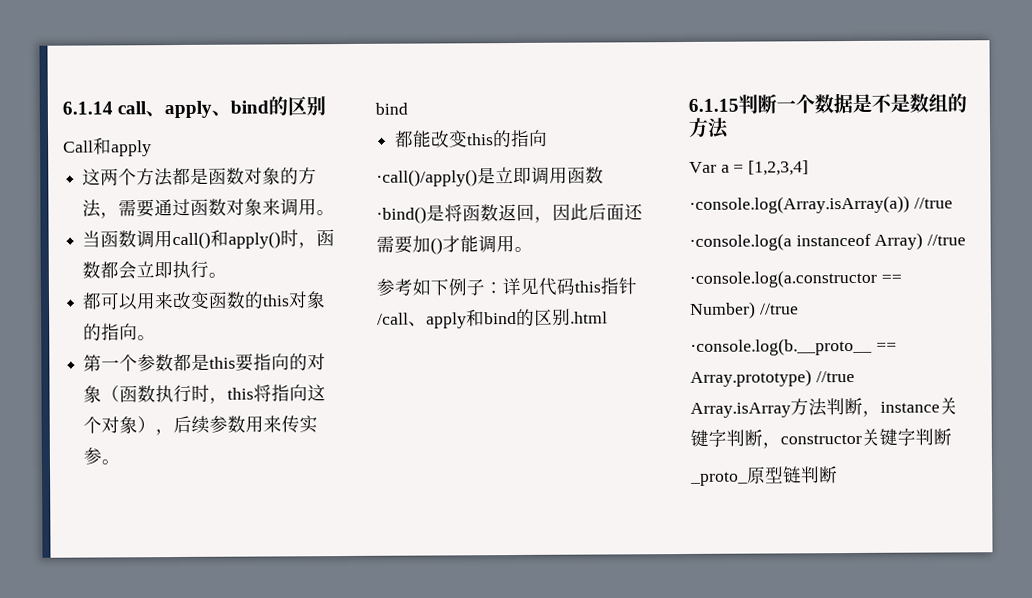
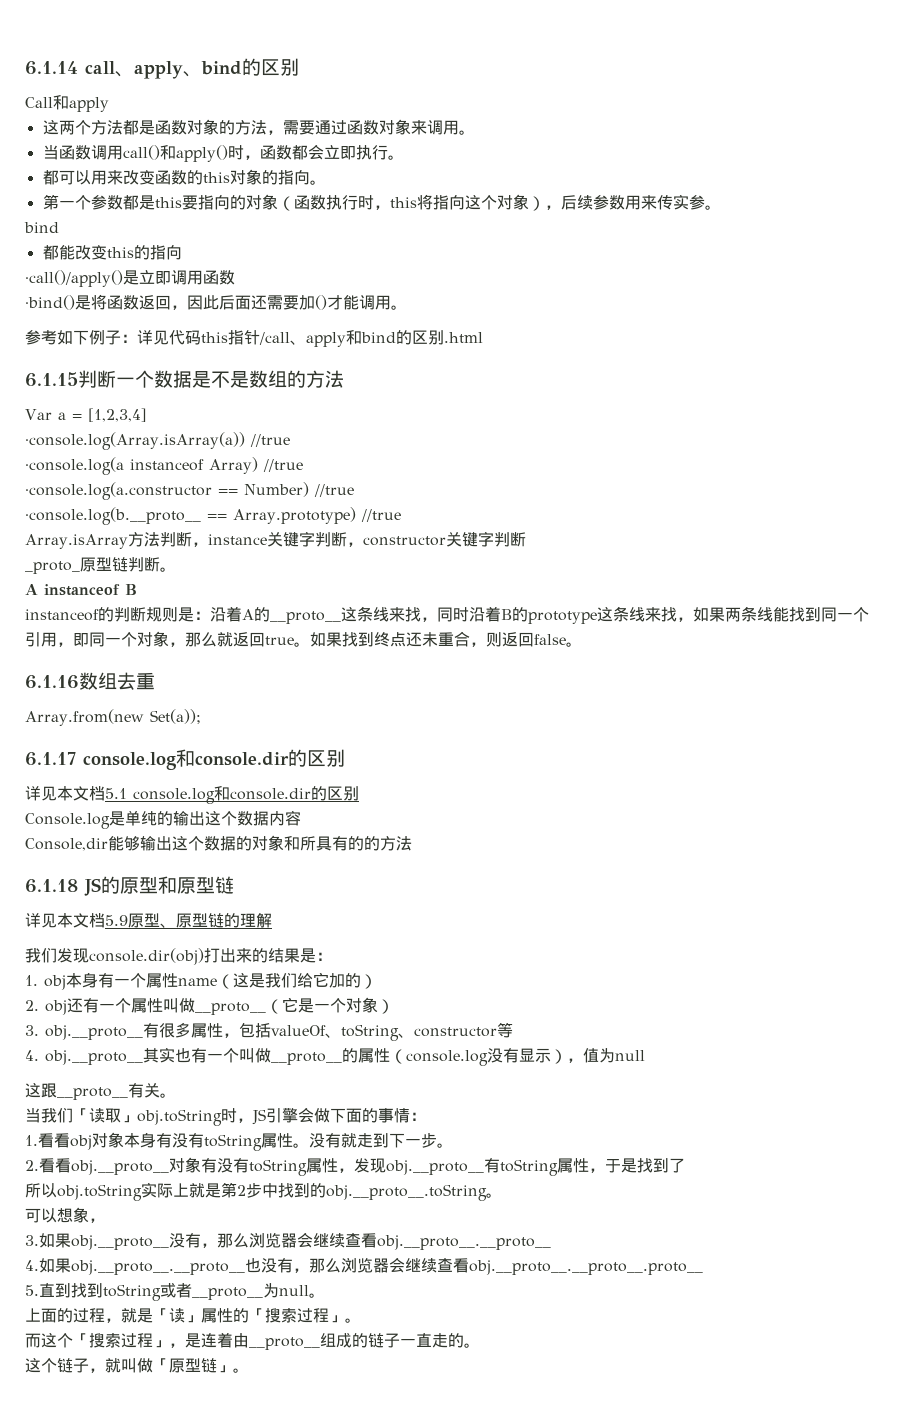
(838, 475) none -> [160,567,176,572] [25,584,137,596] [25,606,869,624] [25,631,582,647] [25,672,155,690] [25,709,201,726] [25,749,345,770] [25,786,359,804] [25,810,301,829] [25,835,412,851] [25,876,234,896] [25,913,272,928] [25,948,332,965] [25,972,377,990] [25,997,394,1015] [25,1022,513,1041] [25,1047,645,1066] [25,1083,176,1100] [25,1107,426,1126] [25,1132,453,1151] [25,1157,685,1176] [25,1182,502,1201] [25,1207,105,1223] [25,1232,551,1250] [25,1257,703,1275] [25,1283,325,1301] [25,1308,361,1323] [25,1332,480,1350] [25,1358,249,1373] 。 // A instanceof B // instanceof的判断规则是：沿着A的__proto__这条线来找，同时沿着B的prototype这条线来找，如果两条线能找到同一个引用，即同一个对象，那么就返回true。如果找到终点还未重合，则返回false。 // 6.1.16数组去重 // Array.from(new Set(a)); // 6.1.17 console.log和console.dir的区别 // 详见本文档5.1 console.log和console.dir的区别 // Console.log是单纯的输出这个数据内容 // Console,dir能够输出这个数据的对象和所具有的的方法 // 6.1.18 JS的原型和原型链 // 详见本文档5.9原型、原型链的理解 // 我们发现console.dir(obj)打出来的结果是： // 1. obj本身有一个属性name（这是我们给它加的） // 2. obj还有一个属性叫做__proto__（它是一个对象） // 3. obj.__proto__有很多属性，包括valueOf、toString、constructor等 // 4. obj.__proto__其实也有一个叫做__proto__的属性（console.log没有显示），值为null // 这跟__proto__有关。 // 当我们「读取」obj.toString时，JS引擎会做下面的事情： // 1.看看obj对象本身有没有toString属性。没有就走到下一步。 // 2.看看obj.__proto__对象有没有toString属性，发现obj.__proto__有toString属性，于是找到了 // 所以obj.toString实际上就是第2步中找到的obj.__proto__.toString。 // 可以想象， // 3.如果obj.__proto__没有，那么浏览器会继续查看obj.__proto__.__proto__ // 4.如果obj.__proto__.__proto__也没有，那么浏览器会继续查看obj.__proto__.__proto__.proto__ // 5.直到找到toString或者__proto__为null。 // 上面的过程，就是「读」属性的「搜索过程」。 // 而这个「搜索过程」，是连着由__proto__组成的链子一直走的。 // 这个链子，就叫做「原型链」。

